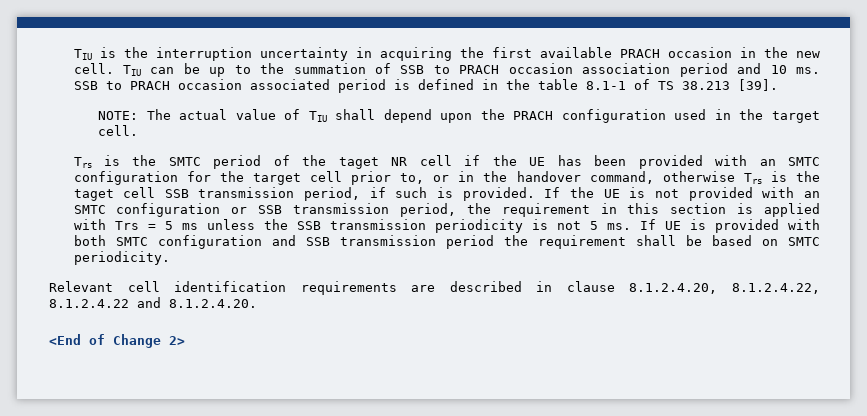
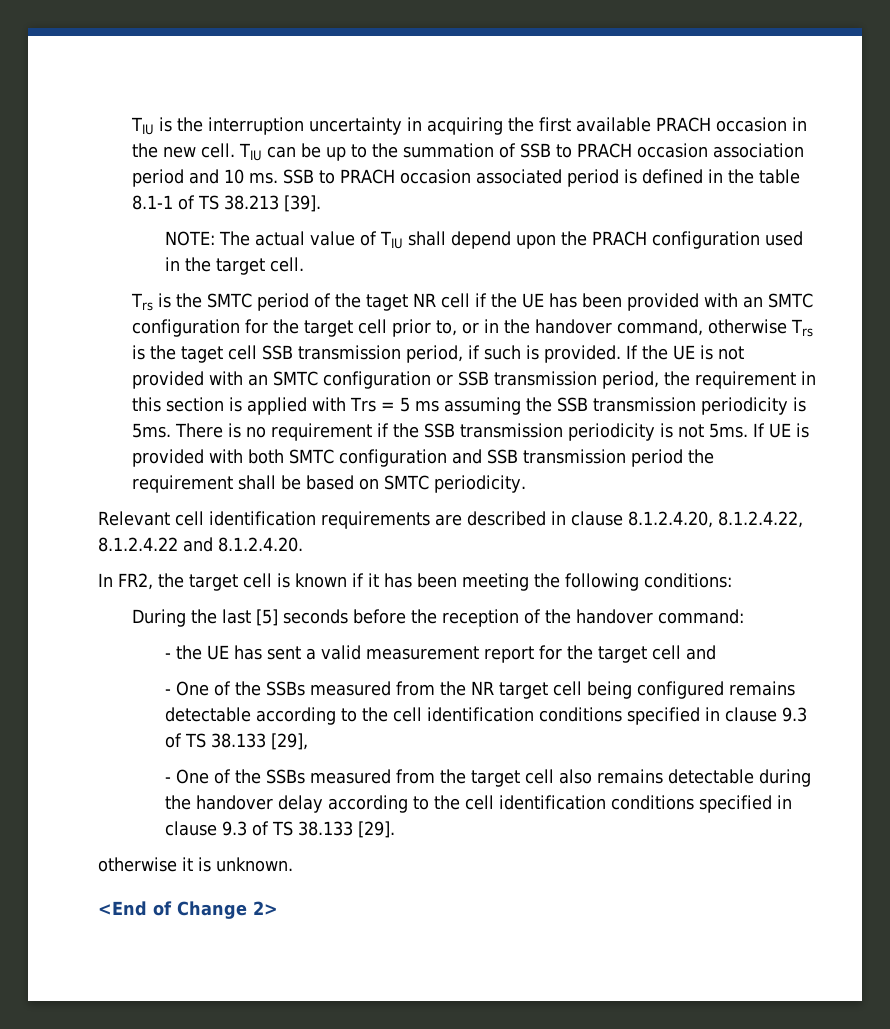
[206,219,255,230] unless -> [443,397,806,415] [131,423,389,441] assuming the SSB transmission periodicity is 5ms. There is no requirement if
[589,221,631,230] 5 ms. -> [708,423,748,438] 5ms.
(257, 303) none -> [98,573,732,591] [131,609,744,627] [165,645,717,663] [165,681,796,699] [165,707,808,725] [165,733,309,750] [165,769,812,787] [165,795,793,813] [165,821,396,838] [98,857,293,872] // In FR2, the target cell is known if it has been meeting the following conditions: // During the last [5] seconds before the reception of the handover command: // - the UE has sent a valid measurement report for the target cell and // - One of the SSBs measured from the NR target cell being configured remains detectable according to the cell identification conditions specified in clause 9.3 of TS 38.133 [29], // - One of the SSBs measured from the target cell also remains detectable during the handover delay according to the cell identification conditions specified in clause 9.3 of TS 38.133 [29]. // otherwise it is unknown.

